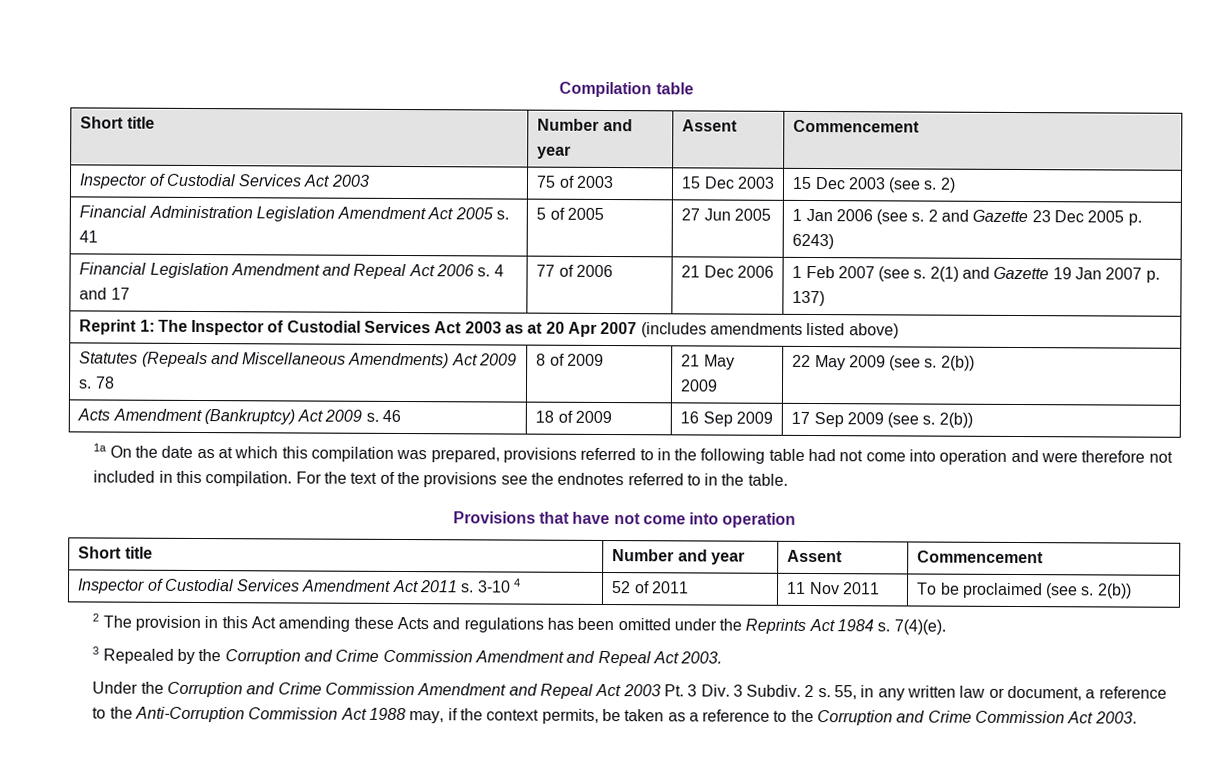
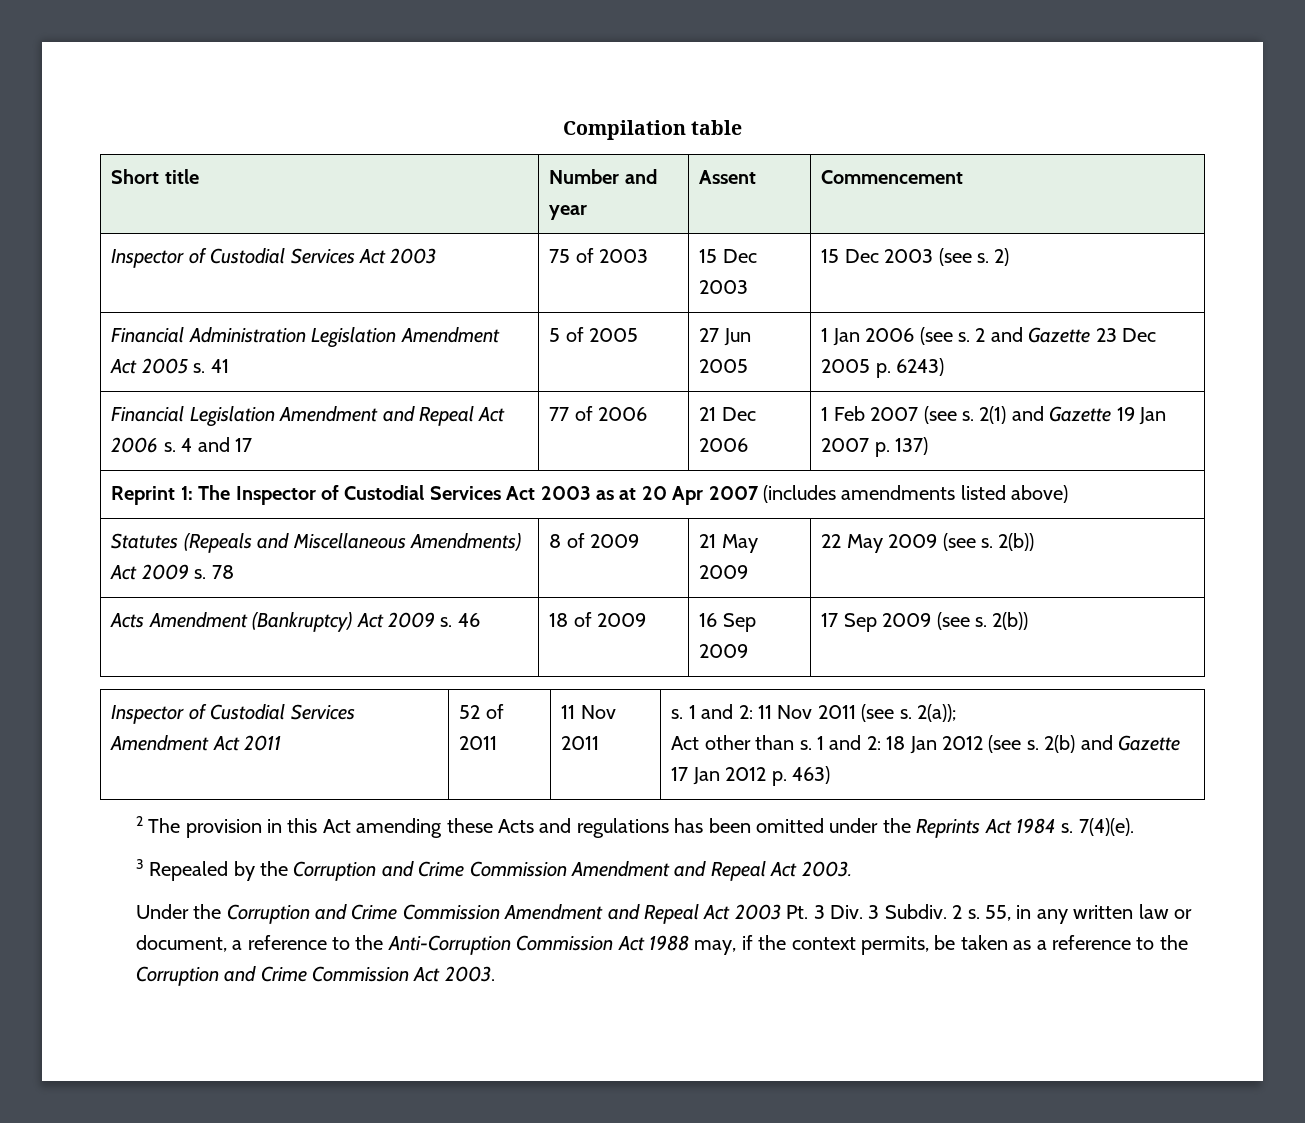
[93,443,1173,465] [93,470,788,488] [452,511,797,528] [78,546,153,559] [612,549,745,565] [787,549,844,563] [917,550,1045,564] // 1a On the date as at which this compilation was prepared, provisions referred to in the following table had not come into operation and were therefore not included in this compilation. For the text of the provisions see the endnotes referred to in the table. // Provisions that have not come into operation // Short title | Number and year | Assent | Commencement -> (1029, 621) none
[460,578,522,593] s. 3-10 4 -> (282, 743) none
[916,582,1132,599] To be proclaimed (see s. 2(b)) -> [671,704,957,722] [671,735,1181,754] [671,766,831,786] s. 1 and 2: 11 Nov 2011 (see s. 2(a)); // Act other than s. 1 and 2: 18 Jan 2012 (see s. 2(b) and Gazette 17 Jan 2012 p. 463)

